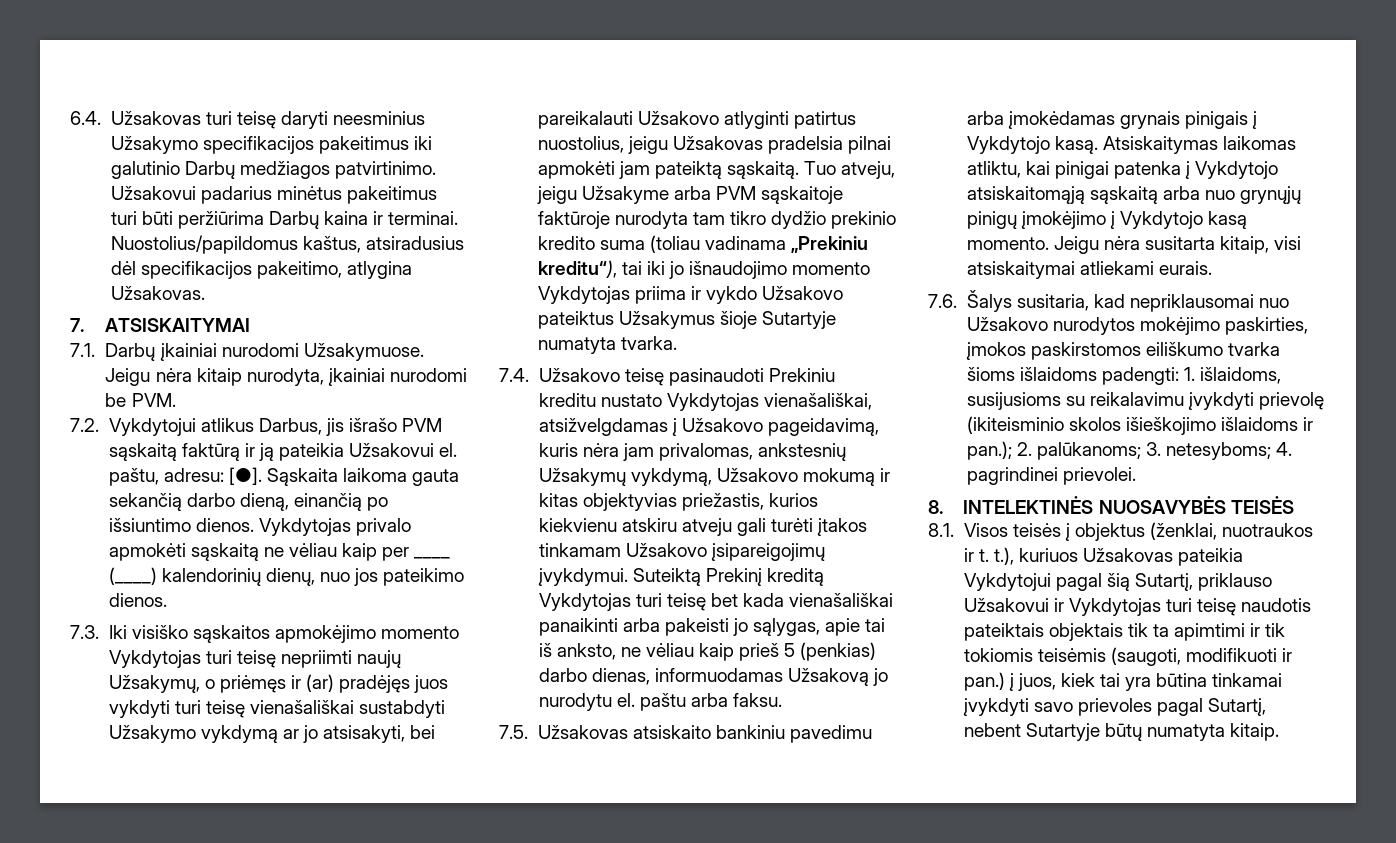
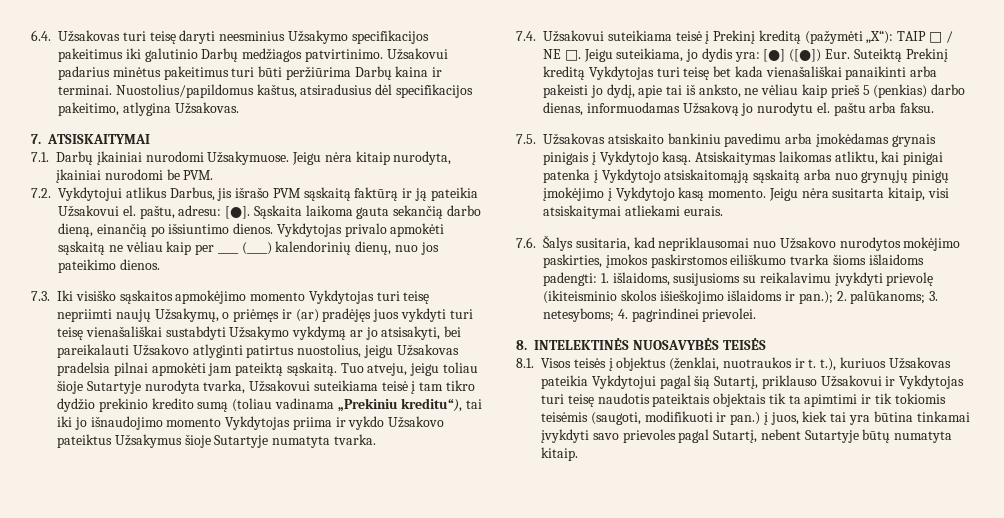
[581,186,844,204] [537,211,688,229] Užsakyme arba PVM sąskaitoje faktūroje nurodyta -> [443,362,479,373] [57,380,416,394] toliau šioje Sutartyje nurodyta tvarka, Užsakovui suteikiama teisė į
[599,240,645,250] suma -> [197,402,229,412] sumą
[538,368,835,386] [538,393,872,411] [538,418,879,436] [538,443,847,461] [538,468,891,486] [538,493,818,511] [538,518,868,536] [538,543,825,561] [537,568,628,586] Užsakovo teisę pasinaudoti Prekiniu kreditu nustato Vykdytojas vienašališkai, atsižvelgdamas į Užsakovo pageidavimą, kuris nėra jam privalomas, ankstesnių Užsakymų vykdymą, Užsakovo mokumą ir kitas objektyvias priežastis, kurios kiekvienu atskiru atveju gali turėti įtakos tinkamam Užsakovo įsipareigojimų įvykdymui. -> [543,30,953,44] [543,48,851,62] Užsakovui suteikiama teisė į Prekinį kreditą (pažymėti „X“): TAIP □ / NE □. Jeigu suteikiama, jo dydis yra: [●] ([●]) Eur.
[753,618,821,636] sąlygas, -> [606,84,635,98] dydį,

